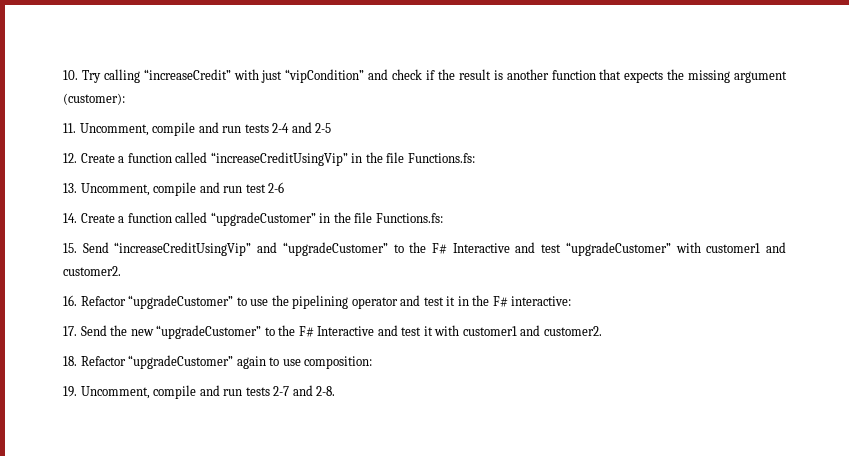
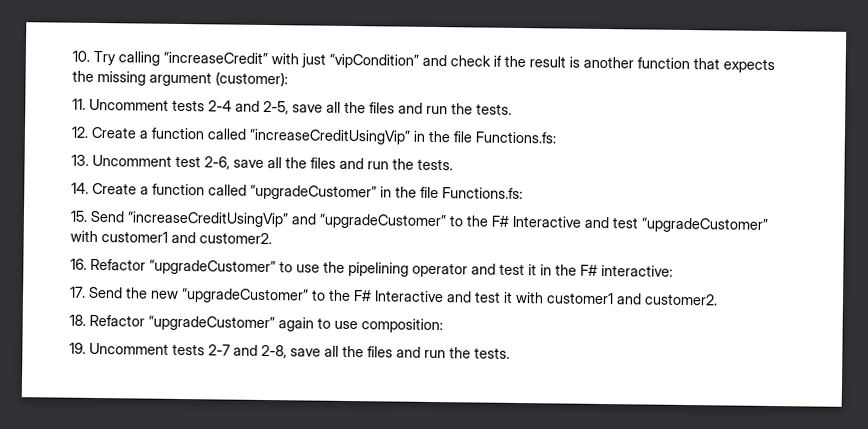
[79,122,332,136] Uncomment, compile and run tests 2-4 and 2-5 -> [89,98,512,115] Uncomment tests 2-4 and 2-5, save all the files and run the tests.
[80,182,285,196] Uncomment, compile and run test 2-6 -> [92,154,453,171] Uncomment test 2-6, save all the files and run the tests.
[80,385,336,399] Uncomment, compile and run tests 2-7 and 2-8. -> [89,342,510,359] Uncomment tests 2-7 and 2-8, save all the files and run the tests.

